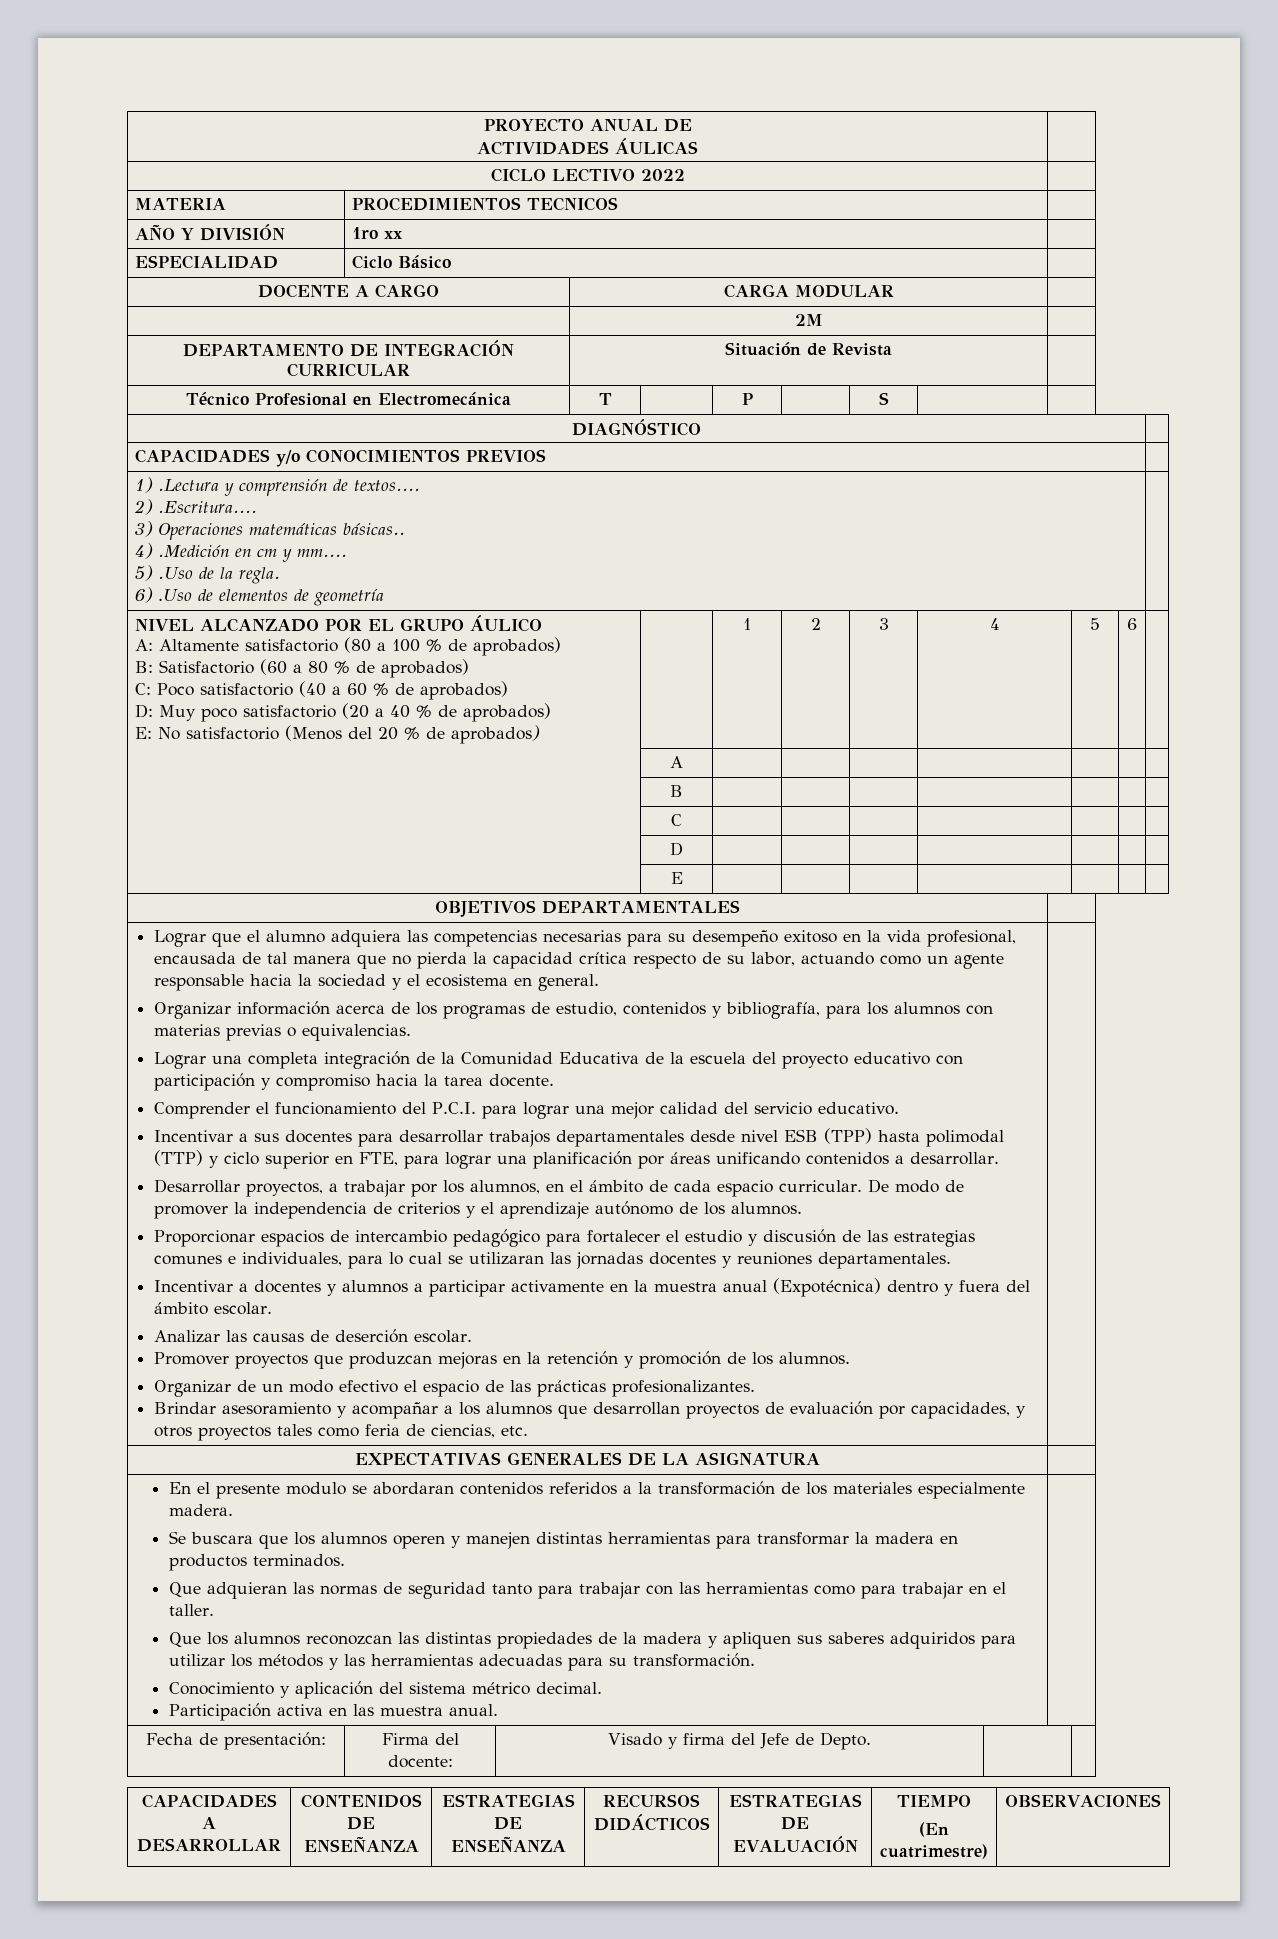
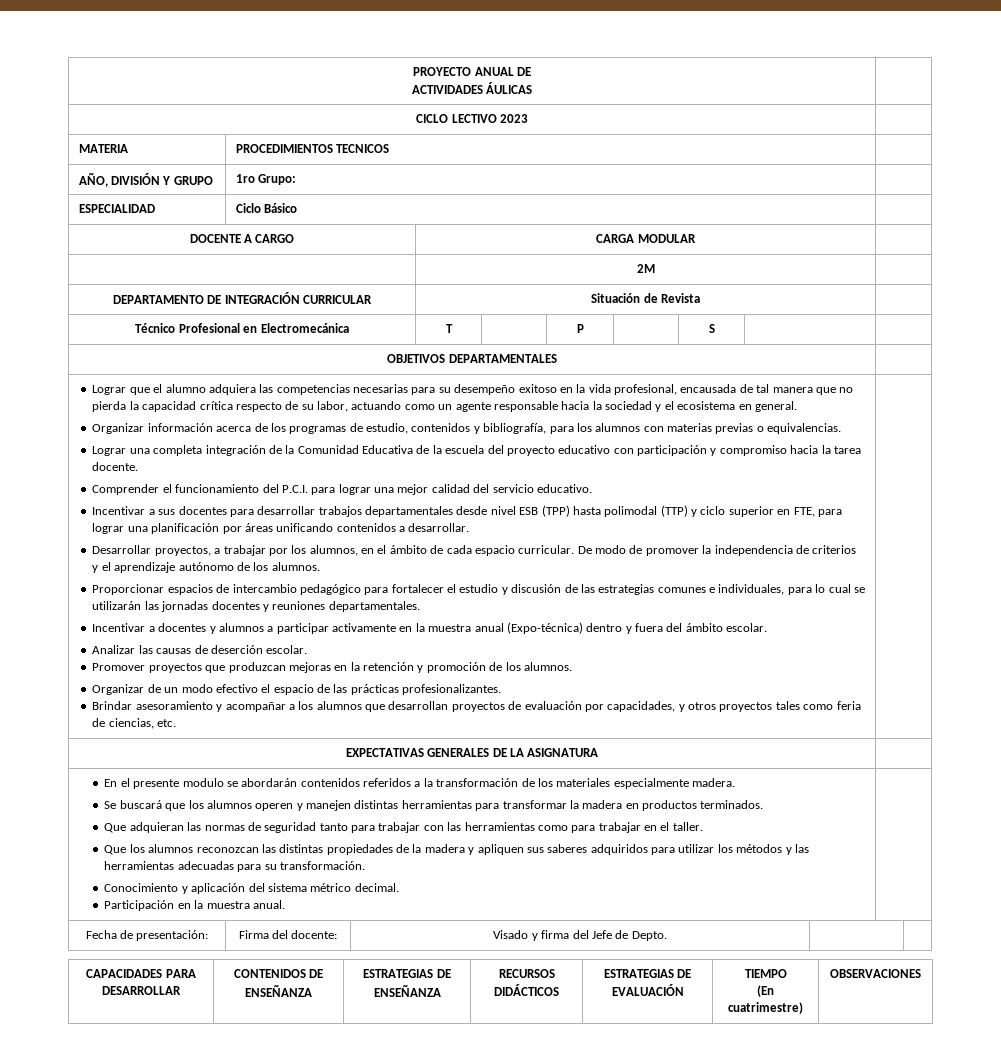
[640,169,685,181] 2022 -> [499,114,528,123] 2023
[134,224,285,241] AÑO Y DIVISIÓN -> [78,172,213,187] AÑO, DIVISIÓN Y GRUPO
[383,231,403,239] xx -> [258,174,297,185] Grupo:
[572,419,701,436] [134,449,546,467] [134,477,420,496] [133,499,257,515] [134,521,405,540] [134,543,347,562] [134,565,280,584] [134,587,384,606] [134,615,542,632] [134,637,561,656] [134,659,469,678] [134,681,508,700] [134,703,551,722] [134,725,540,744] [743,618,751,630] [810,618,821,630] [878,618,889,630] [989,618,1000,630] [1090,618,1100,630] [1127,618,1137,630] [670,756,683,768] [670,785,683,797] [671,814,682,826] [670,842,683,856] [670,872,683,884] // DIAGNÓSTICO | // CAPACIDADES y/o CONOCIMIENTOS PREVIOS | // 1) .Lectura y comprensión de textos.... // 2) .Escritura.... // 3) Operaciones matemáticas básicas.. // 4) .Medición en cm y mm.... // 5) .Uso de la regla. // 6) .Uso de elementos de geometría | // NIVEL ALCANZADO POR EL GRUPO ÁULICO // A: Altamente satisfactorio (80 a 100 % de aprobados) // B: Satisfactorio (60 a 80 % de aprobados) // C: Poco satisfactorio (40 a 60 % de aprobados) // D: Muy poco satisfactorio (20 a 40 % de aprobados) // E: No satisfactorio (Menos del 20 % de aprobados) | | 1 | 2 | 3 | 4 | 5 | 6 | // | A | | | | | | | // | B | | | | | | | // | C | | | | | | | // | D | | | | | | | // | E | | | | | | | -> (715, 328) none
[468,1252,544,1265] utilizaran -> [92,601,142,610] utilizarán
[772,1278,881,1297] (Expotécnica) -> [506,622,583,634] (Expo-técnica)
[373,1482,455,1495] abordaran -> [241,778,298,787] abordarán
[191,1532,254,1544] buscara -> [119,800,162,809] buscará
[277,1704,375,1716] activa en las -> [177,900,204,909] en la
[202,1817,216,1829] A -> [165,969,196,978] PARA

